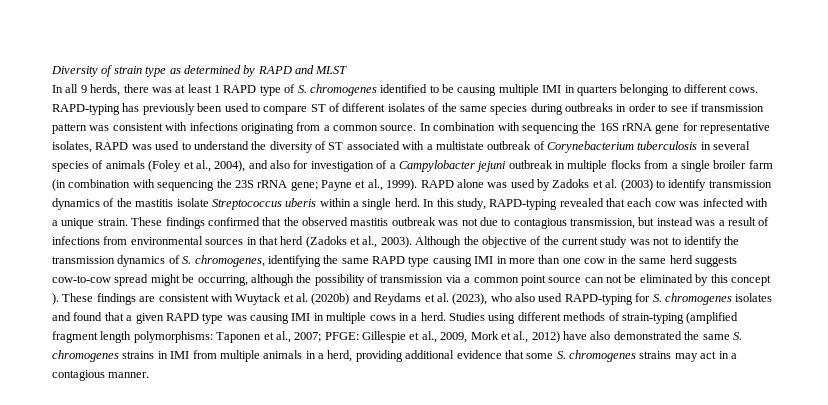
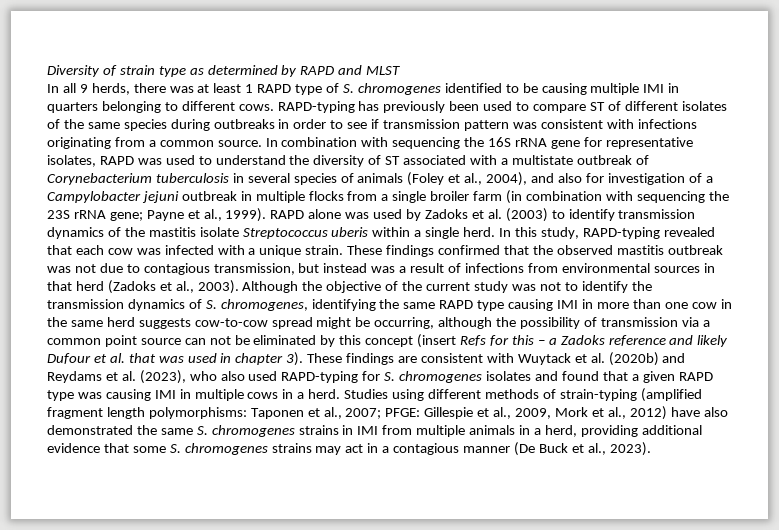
[52,293,59,305] ). -> [417,334,729,348] [47,352,304,366] (insert Refs for this – a Zadoks reference and likely Dufour et al. that was used in chapter 3).
[108,372,150,378] manner. -> [463,442,651,456] manner (De Buck et al., 2023).

